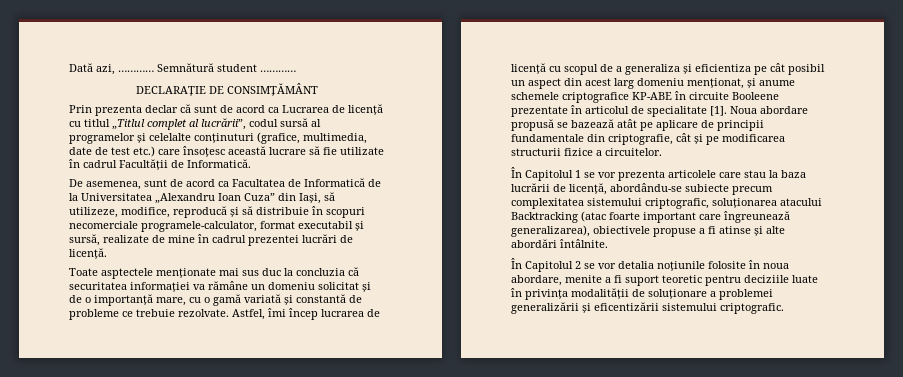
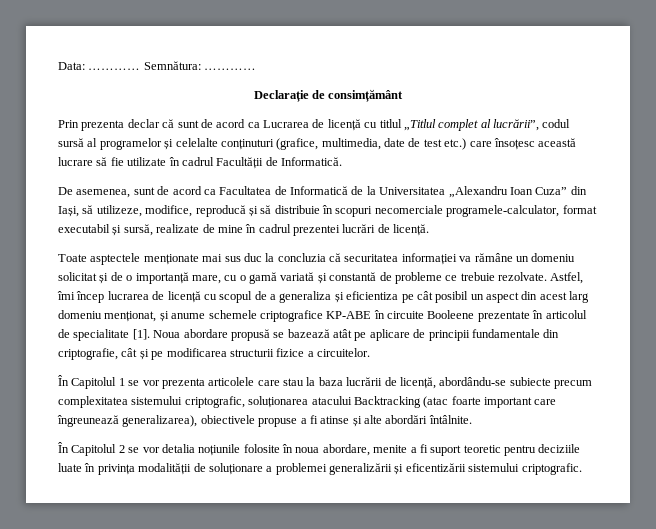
[69,63,296,75] [136,83,318,96] Dată azi, ………… Semnătură student ………… // DECLARAȚIE DE CONSIMȚĂMÂNT -> [58,61,257,70] [253,89,404,102] Data: ………… Semnătura: ………… // Declarație de consimțământ

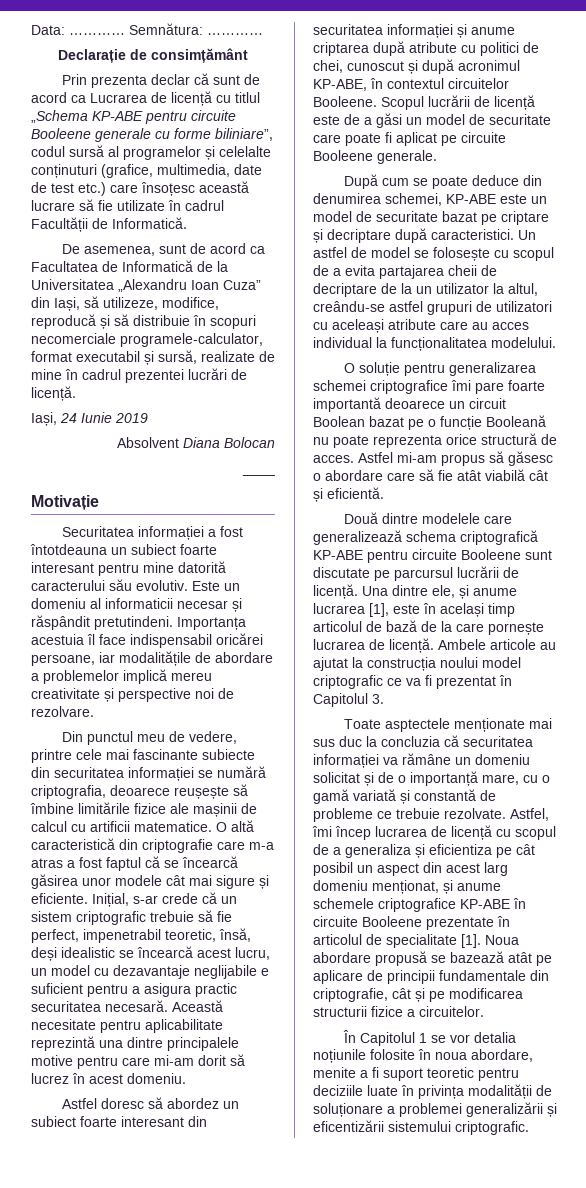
[403,119,539,131] „Titlul complet al lucrării”, -> [31,110,236,124] [31,128,273,142] „Schema KP-ABE pentru circuite Booleene generale cu forme biliniare”,
(430, 230) none -> [31,412,148,426] [117,437,275,448] [242,473,275,476] [31,495,99,510] [61,526,243,540] [30,544,217,555] [31,561,226,576] [31,579,240,591] [31,598,242,612] [31,615,246,630] [31,633,263,648] [31,651,273,666] [31,669,212,684] [31,688,234,702] [31,706,94,717] [61,731,237,745] [31,749,255,763] [31,766,266,781] [31,784,248,799] [30,802,257,817] [31,820,254,832] [31,838,274,853] [31,856,238,871] [31,874,269,889] [31,892,237,907] [31,910,232,925] [31,928,251,943] [31,946,270,961] [31,965,269,979] [31,983,237,997] [31,1000,223,1012] [31,1019,223,1033] [31,1036,239,1051] [31,1054,245,1069] [31,1073,186,1084] [61,1097,239,1109] [31,1116,207,1127] [313,24,515,38] [313,41,539,56] [313,59,520,74] [313,78,509,91] [313,95,535,110] [313,113,551,128] [313,132,506,146] [313,150,437,164] [343,174,542,189] [313,193,547,206] [313,211,549,225] [313,228,536,243] [313,247,554,261] [313,265,497,279] [313,283,538,297] [313,301,552,315] [313,319,529,333] [313,337,556,351] [343,362,536,376] [313,380,545,394] [313,397,506,412] [313,415,546,430] [313,433,557,448] [313,451,553,466] [313,469,548,481] [313,487,384,502] [343,512,512,524] [313,530,538,545] [313,549,552,563] [313,566,519,581] [313,584,517,599] [313,603,515,617] [313,620,544,635] [313,638,556,653] [313,657,521,671] [313,675,512,689] [313,693,384,707] // Iași, 24 Iunie 2019 // Absolvent Diana Bolocan // ____ // Motivație // Securitatea informației a fost întotdeauna un subiect foarte interesant pentru mine datorită caracterului său evolutiv. Este un domeniu al informaticii necesar și răspândit pretutindeni. Importanța acestuia îl face indispensabil oricărei persoane, iar modalitățile de abordare a problemelor implică mereu creativitate și perspective noi de rezolvare. // Din punctul meu de vedere, printre cele mai fascinante subiecte din securitatea informației se numără criptografia, deoarece reușește să îmbine limitările fizice ale mașinii de calcul cu artificii matematice. O altă caracteristică din criptografie care m-a atras a fost faptul că se încearcă găsirea unor modele cât mai sigure și eficiente. Inițial, s-ar crede că un sistem criptografic trebuie să fie perfect, impenetrabil teoretic, însă, deși idealistic se încearcă acest lucru, un model cu dezavantaje neglijabile e suficient pentru a asigura practic securitatea necesară. Această necesitate pentru aplicabilitate reprezintă una dintre principalele motive pentru care mi-am dorit să lucrez în acest domeniu. // Astfel doresc să abordez un subiect foarte interesant din securitatea informației și anume criptarea după atribute cu politici de chei, cunoscut și după acronimul KP-ABE, în contextul circuitelor Booleene. Scopul lucrării de licență este de a găsi un model de securitate care poate fi aplicat pe circuite Booleene generale. // După cum se poate deduce din denumirea schemei, KP-ABE este un model de securitate bazat pe criptare și decriptare după caracteristici. Un astfel de model se folosește cu scopul de a evita partajarea cheii de decriptare de la un utilizator la altul, creându-se astfel grupuri de utilizatori cu aceleași atribute care au acces individual la funcționalitatea modelului. // O soluție pentru generalizarea schemei criptografice îmi pare foarte importantă deoarece un circuit Boolean bazat pe o funcție Booleană nu poate reprezenta orice structură de acces. Astfel mi-am propus să găsesc o abordare care să fie atât viabilă cât și eficientă. // Două dintre modelele care generalizează schema criptografică KP-ABE pentru circuite Booleene sunt discutate pe parcursul lucrării de licență. Una dintre ele, și anume lucrarea [1], este în același timp articolul de bază de la care pornește lucrarea de licență. Ambele articole au ajutat la construcția noului model criptografic ce va fi prezentat în Capitolul 3.
[161,377,592,389] [58,396,557,408] [57,415,472,427] [58,442,160,456] prezenta articolele care stau la baza lucrării de licență, abordându-se subiecte precum complexitatea sistemului criptografic, soluționarea atacului Backtracking (atac foarte important care îngreunează generalizarea), obiectivele propuse a fi atinse și alte abordări întâlnite. // În Capitolul 2 se vor -> (470, 1038) none

